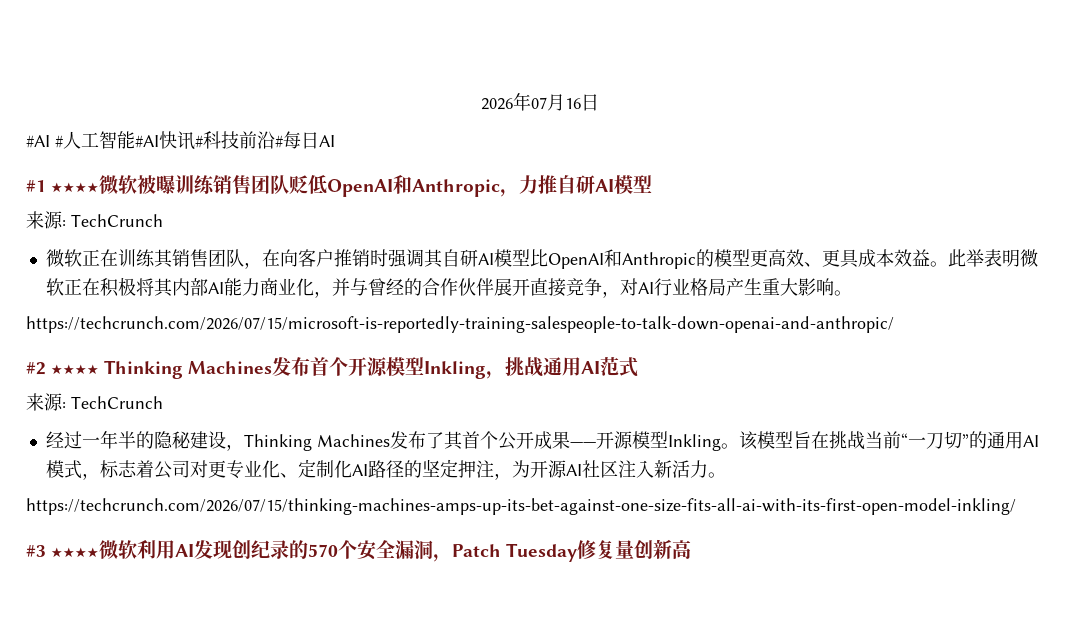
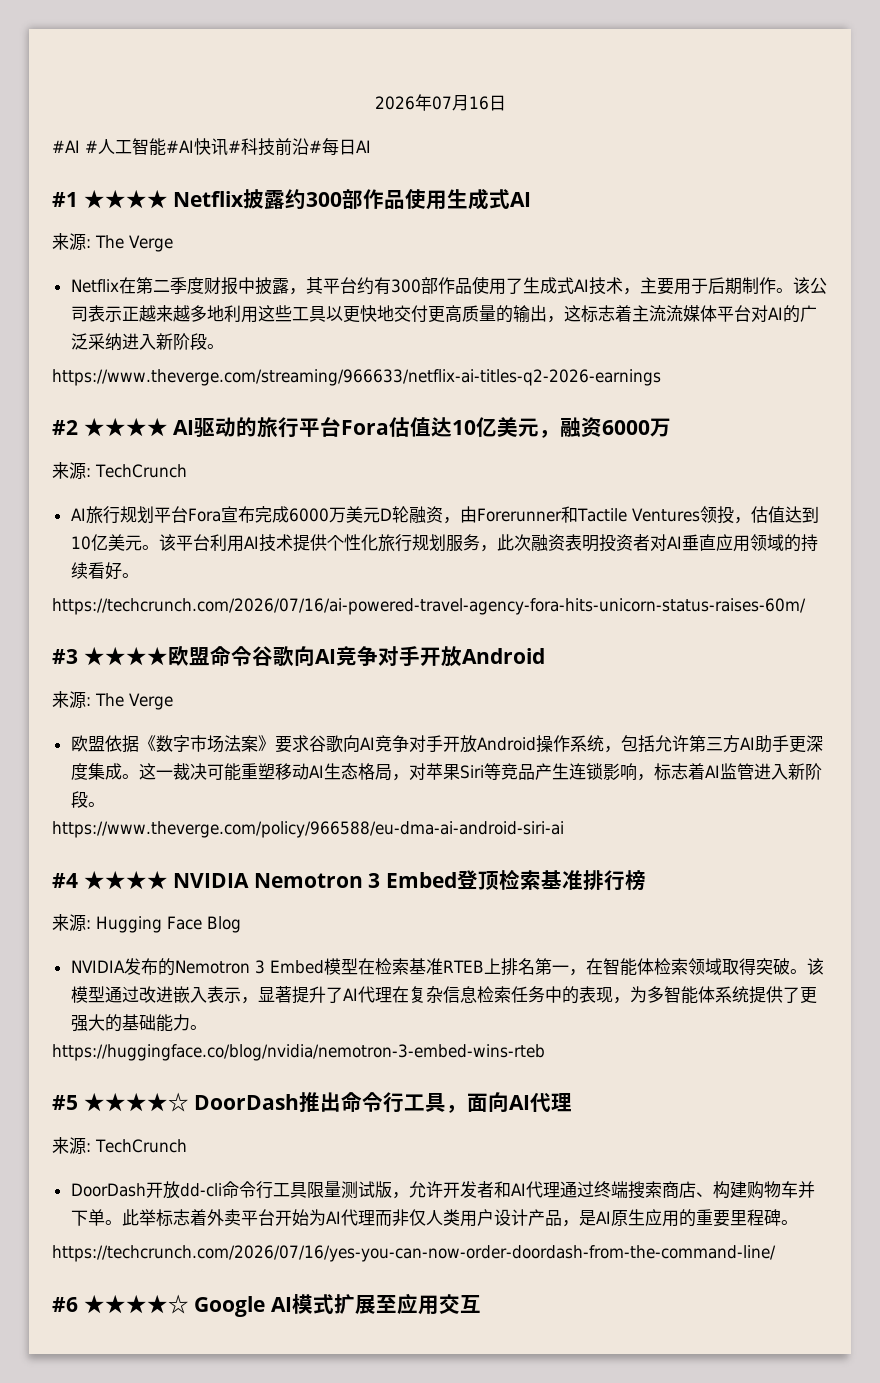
[99,175,653,197] [26,211,163,229] [45,249,1038,269] [45,277,852,298] [26,316,894,333] [26,357,639,379] [26,393,163,411] [45,430,1039,451] [45,459,726,480] [26,498,1016,515] [26,539,692,562] 微软被曝训练销售团队贬低OpenAI和Anthropic，力推自研AI模型 // 来源: TechCrunch // 微软正在训练其销售团队，在向客户推销时强调其自研AI模型比OpenAI和Anthropic的模型更高效、更具成本效益。此举表明微软正在积极将其内部AI能力商业化，并与曾经的合作伙伴展开直接竞争，对AI行业格局产生重大影响。 // https://techcrunch.com/2026/07/15/microsoft-is-reportedly-training-salespeople-to-talk-down-openai-and-anthropic/ // #2 ★★★★ Thinking Machines发布首个开源模型Inkling，挑战通用AI范式 // 来源: TechCrunch // 经过一年半的隐秘建设，Thinking Machines发布了其首个公开成果——开源模型Inkling。该模型旨在挑战当前“一刀切”的通用AI模式，标志着公司对更专业化、定制化AI路径的坚定押注，为开源AI社区注入新活力。 // https://techcrunch.com/2026/07/15/thinking-machines-amps-up-its-bet-against-one-size-fits-all-ai-with-its-first-open-model-inkling/ // #3 ★★★★微软利用AI发现创纪录的570个安全漏洞，Patch Tuesday修复量创新高 -> [173,188,532,210] [52,233,173,252] [70,276,827,295] [70,305,817,323] [70,333,224,351] [52,369,661,386] [52,417,672,438] [52,462,187,480] [70,506,819,524] [70,534,818,552] [70,562,139,580] [52,598,806,615] [52,646,545,667] [52,691,173,710] [70,735,823,753] [70,763,822,781] [70,791,105,808] [52,821,564,838] [52,869,646,891] [52,914,241,933] [70,958,824,976] [70,986,817,1004] [70,1014,207,1032] [52,1044,545,1061] [52,1092,573,1113] [52,1137,187,1155] [70,1181,815,1199] [70,1209,798,1227] [52,1245,776,1262] [52,1293,481,1317] Netflix披露约300部作品使用生成式AI // 来源: The Verge // Netflix在第二季度财报中披露，其平台约有300部作品使用了生成式AI技术，主要用于后期制作。该公司表示正越来越多地利用这些工具以更快地交付更高质量的输出，这标志着主流流媒体平台对AI的广泛采纳进入新阶段。 // https://www.theverge.com/streaming/966633/netflix-ai-titles-q2-2026-earnings // #2 ★★★★ AI驱动的旅行平台Fora估值达10亿美元，融资6000万 // 来源: TechCrunch // AI旅行规划平台Fora宣布完成6000万美元D轮融资，由Forerunner和Tactile Ventures领投，估值达到10亿美元。该平台利用AI技术提供个性化旅行规划服务，此次融资表明投资者对AI垂直应用领域的持续看好。 // https://techcrunch.com/2026/07/16/ai-powered-travel-agency-fora-hits-unicorn-status-raises-60m/ // #3 ★★★★欧盟命令谷歌向AI竞争对手开放Android // 来源: The Verge // 欧盟依据《数字市场法案》要求谷歌向AI竞争对手开放Android操作系统，包括允许第三方AI助手更深度集成。这一裁决可能重塑移动AI生态格局，对苹果Siri等竞品产生连锁影响，标志着AI监管进入新阶段。 // https://www.theverge.com/policy/966588/eu-dma-ai-android-siri-ai // #4 ★★★★ NVIDIA Nemotron 3 Embed登顶检索基准排行榜 // 来源: Hugging Face Blog // NVIDIA发布的Nemotron 3 Embed模型在检索基准RTEB上排名第一，在智能体检索领域取得突破。该模型通过改进嵌入表示，显著提升了AI代理在复杂信息检索任务中的表现，为多智能体系统提供了更强大的基础能力。 // https://huggingface.co/blog/nvidia/nemotron-3-embed-wins-rteb // #5 ★★★★☆ DoorDash推出命令行工具，面向AI代理 // 来源: TechCrunch // DoorDash开放dd-cli命令行工具限量测试版，允许开发者和AI代理通过终端搜索商店、构建购物车并下单。此举标志着外卖平台开始为AI代理而非仅人类用户设计产品，是AI原生应用的重要里程碑。 // https://techcrunch.com/2026/07/16/yes-you-can-now-order-doordash-from-the-command-line/ // #6 ★★★★☆ Google AI模式扩展至应用交互

